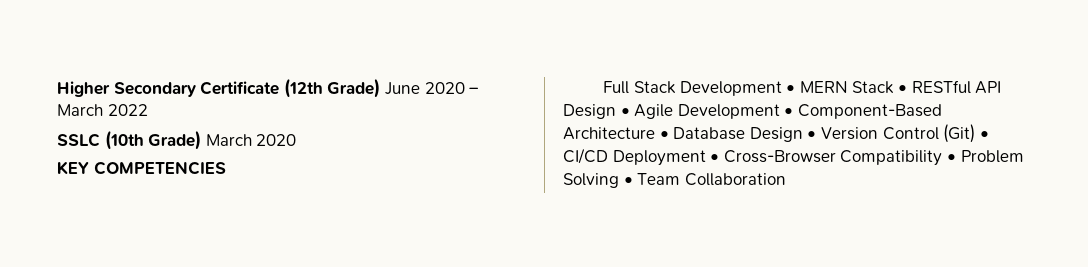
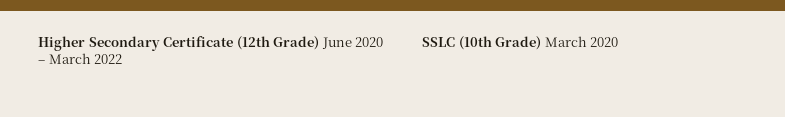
[57,161,226,175] [603,80,1002,96] [563,104,942,119] [563,124,989,143] [563,148,1024,166] [563,173,786,188] // KEY COMPETENCIES // Full Stack Development • MERN Stack • RESTful API Design • Agile Development • Component-Based Architecture • Database Design • Version Control (Git) • CI/CD Deployment • Cross-Browser Compatibility • Problem Solving • Team Collaboration -> (619, 42) none

